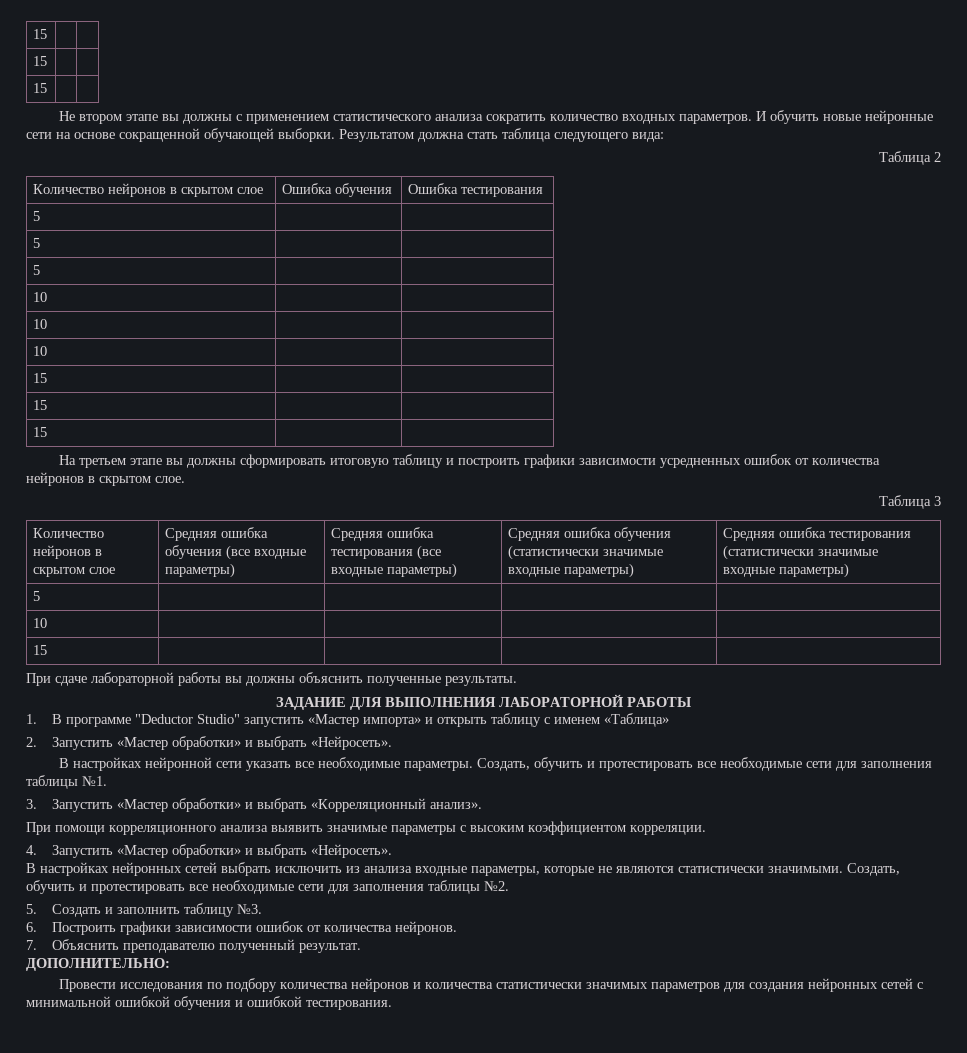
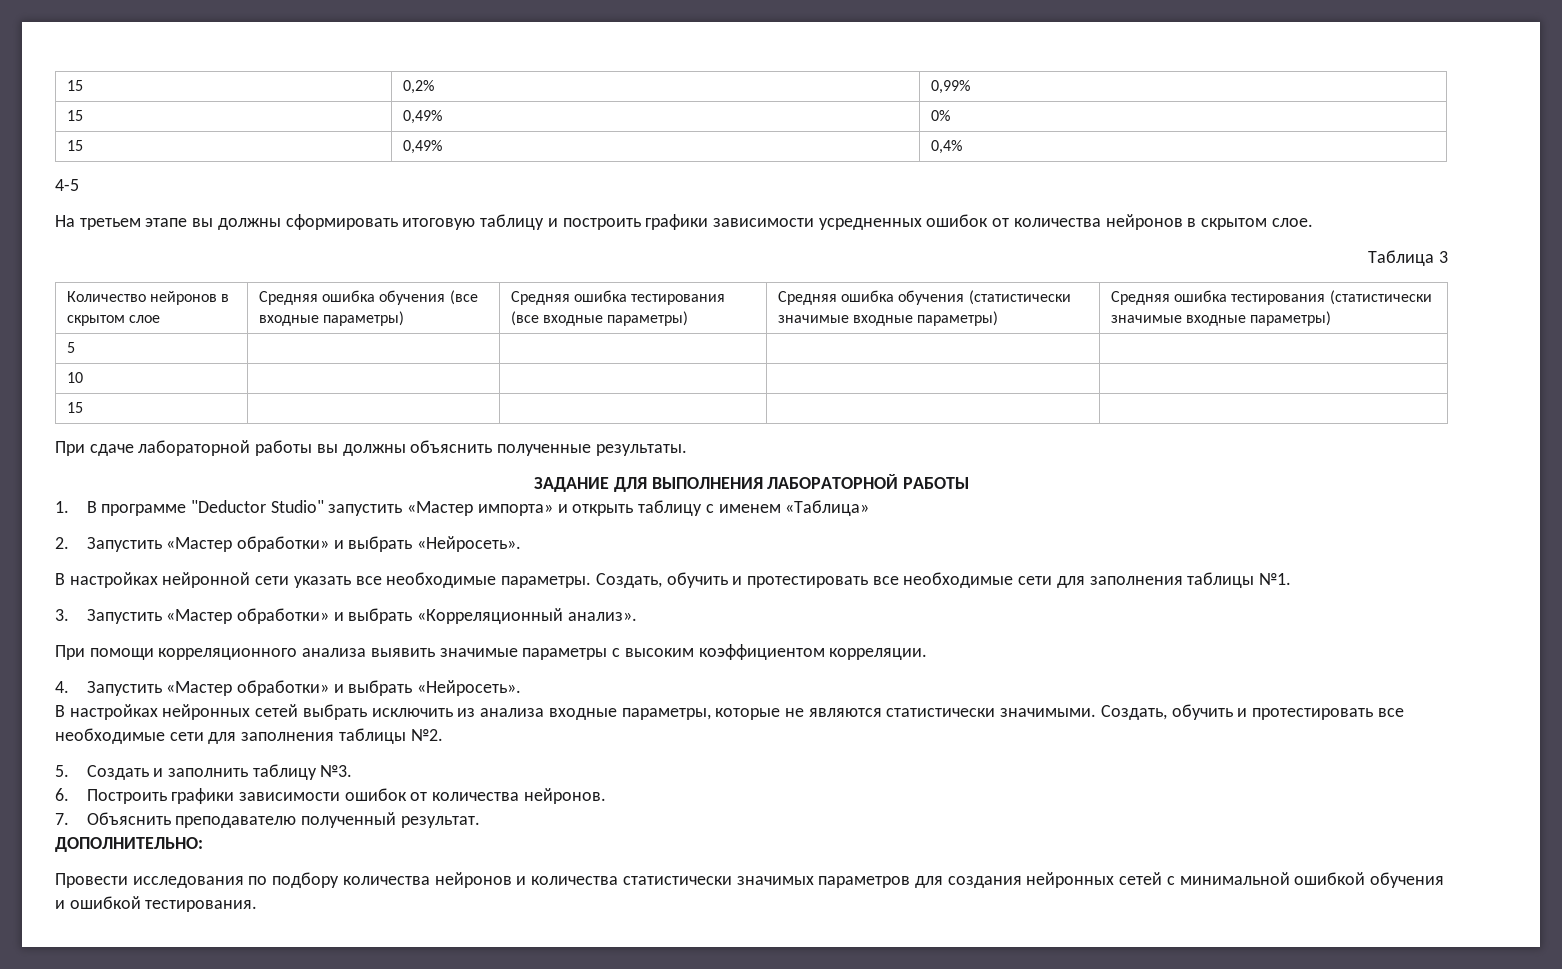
[33,29,48,39] [33,56,48,66] [33,83,48,93] [59,110,934,124] [26,128,664,142] [879,151,941,165] [33,183,264,197] [282,183,393,197] [408,183,544,197] [33,211,41,221] [33,238,41,248] [33,265,41,275] [33,292,48,302] [33,319,48,329] [33,346,48,356] [33,373,48,383] [33,400,48,410] [33,427,48,437] 15 | | // 15 | | // 15 | | // Не втором этапе вы должны с применением статистического анализа сократить количество входных параметров. И обучить новые нейронные сети на основе сокращенной обучающей выборки. Результатом должна стать таблица следующего вида: // Таблица 2 // Количество нейронов в скрытом слое | Ошибка обучения | Ошибка тестирования // 5 | | // 5 | | // 5 | | // 10 | | // 10 | | // 10 | | // 15 | | // 15 | | // 15 | | -> [66,80,83,91] [402,80,434,94] [930,80,970,94] [66,110,83,121] [402,110,442,124] [930,110,950,121] [66,140,83,151] [402,140,442,154] [930,140,962,154] [55,179,79,191] 15 | 0,2% | 0,99% // 15 | 0,49% | 0% // 15 | 0,49% | 0,4% // 4-5

